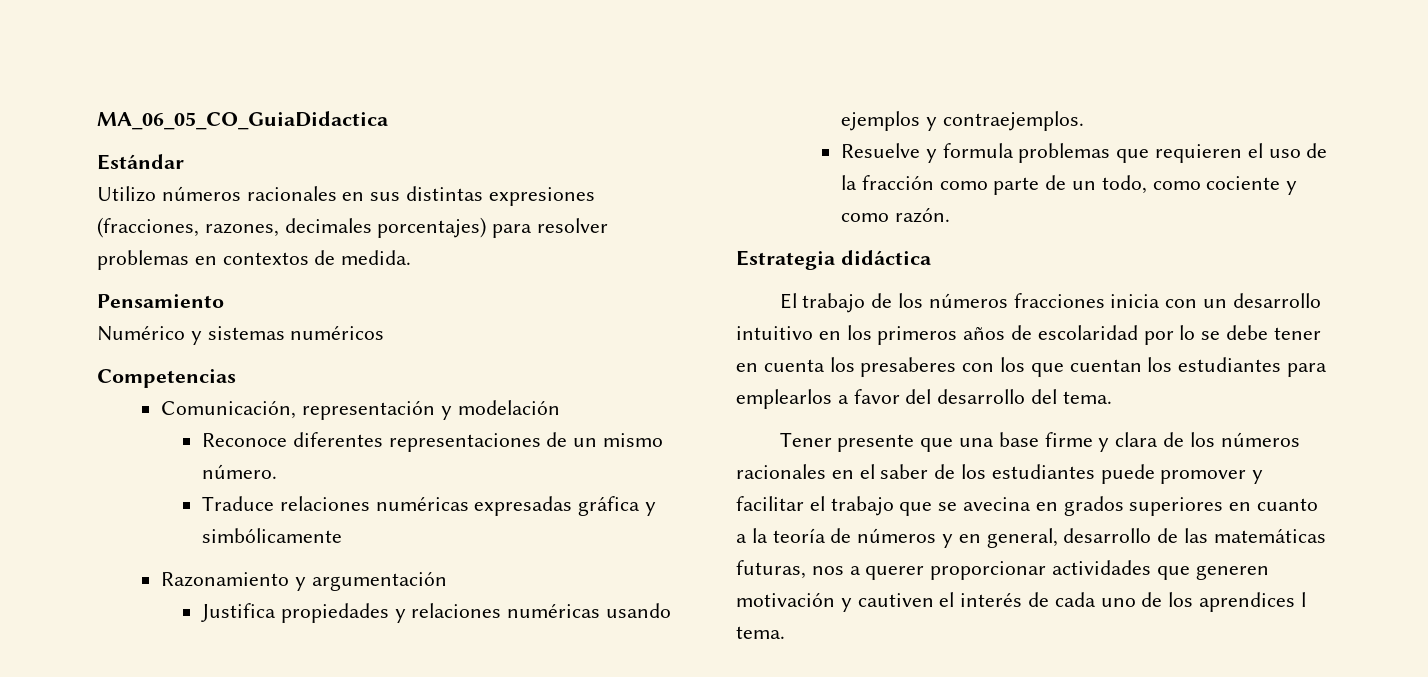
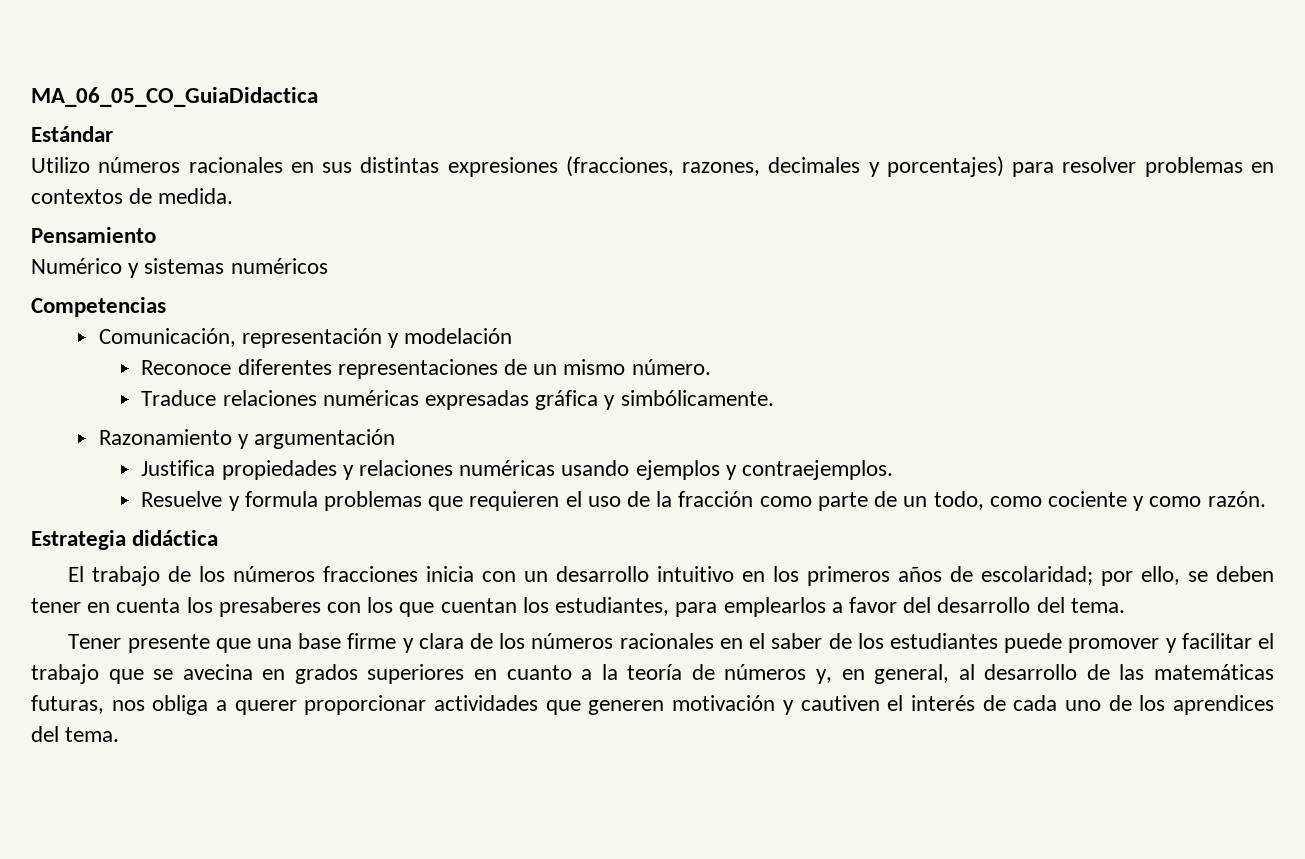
(372, 225) none -> [868,162,880,177] y
[201,528,342,543] simbólicamente -> [620,390,774,406] simbólicamente.
[1037,325,1269,345] escolaridad por lo se debe -> [981,566,1274,586] escolaridad; por ello, se deben
[1178,357,1282,372] estudiantes -> [555,597,670,616] estudiantes,
[942,534,954,548] y -> [815,669,832,684] y,
(1058, 538) none -> [958,664,975,680] al
(844, 570) none -> [152,695,209,715] obliga
[1300,592,1306,607] l -> [31,726,59,742] del

